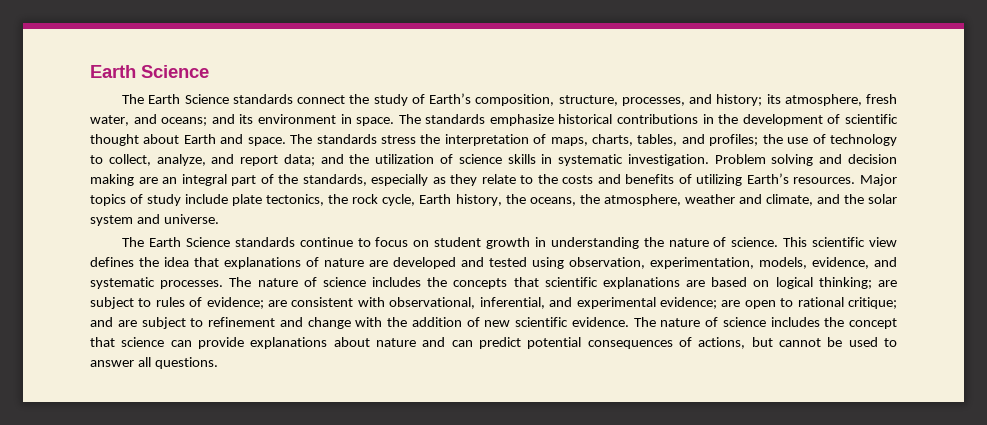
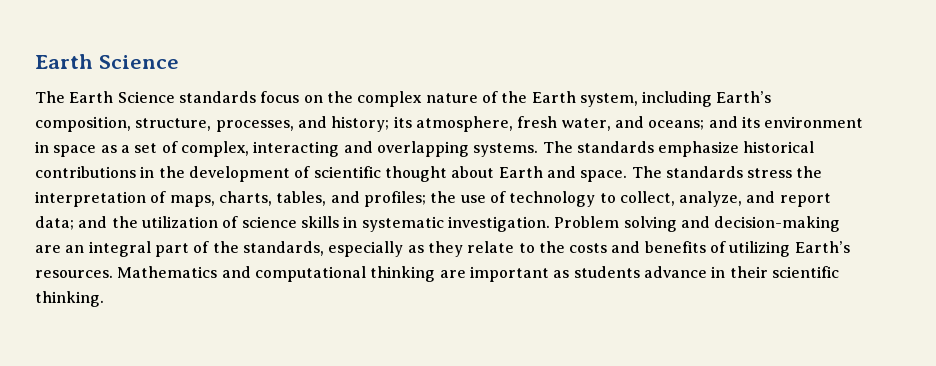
[297,94,425,106] connect the study of -> [260,91,713,107] focus on the complex nature of the Earth system, including
[356,117,395,126] space. -> [53,141,539,157] space as a set of complex, interacting and overlapping systems.
[848,154,898,164] [90,174,134,186] decision making -> [714,216,841,232] decision-making
[859,174,897,186] [90,194,897,206] [90,214,219,226] [122,237,897,249] [90,257,897,269] [90,277,897,289] [90,297,897,309] [90,317,897,329] [90,337,898,349] [90,357,218,369] Major topics of study include plate tectonics, the rock cycle, Earth history, the oceans, the atmosphere, weather and climate, and the solar system and universe. // The Earth Science standards continue to focus on student growth in understanding the nature of science. This scientific view defines the idea that explanations of nature are developed and tested using observation, experimentation, models, evidence, and systematic processes. The nature of science includes the concepts that scientific explanations are based on logical thinking; are subject to rules of evidence; are consistent with observational, inferential, and experimental evidence; are open to rational critique; and are subject to refinement and change with the addition of new scientific evidence. The nature of science includes the concept that science can provide explanations about nature and can predict potential consequences of actions, but cannot be used to answer all questions. -> [117,266,839,282] [35,291,104,307] Mathematics and computational thinking are important as students advance in their scientific thinking.

